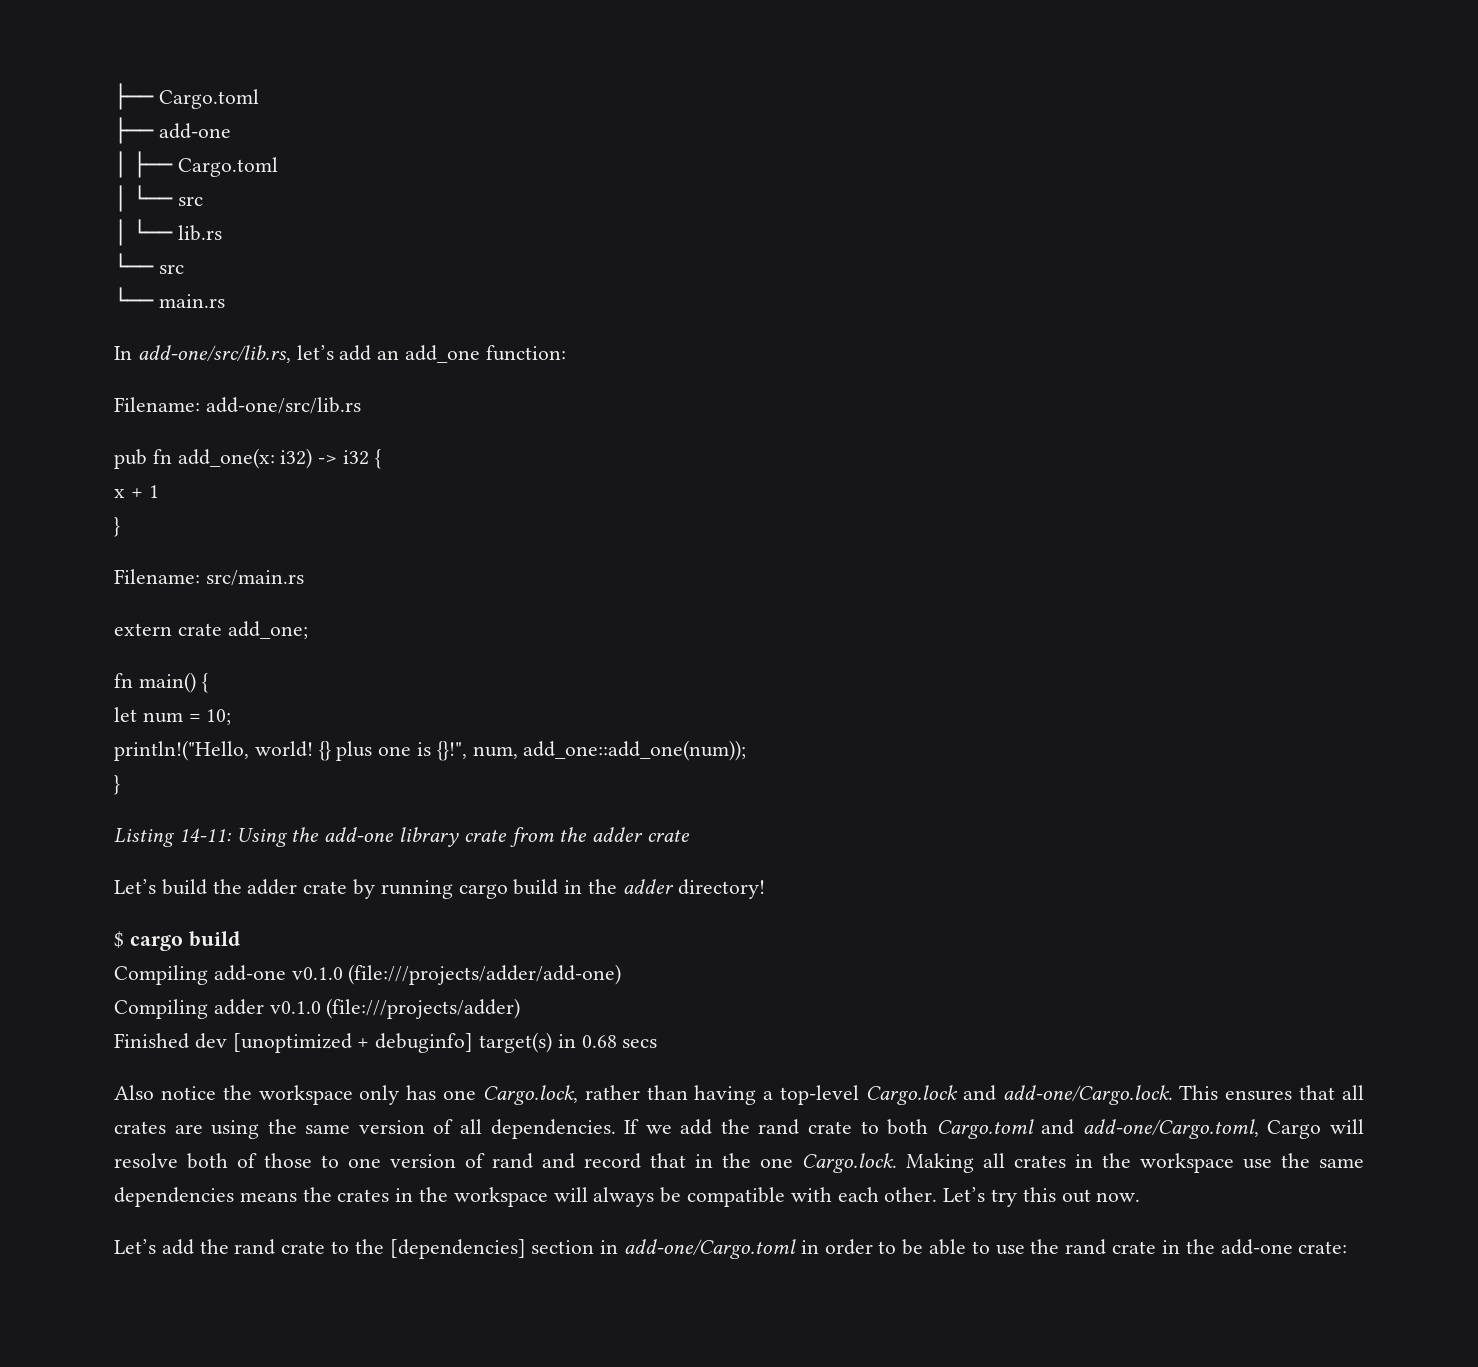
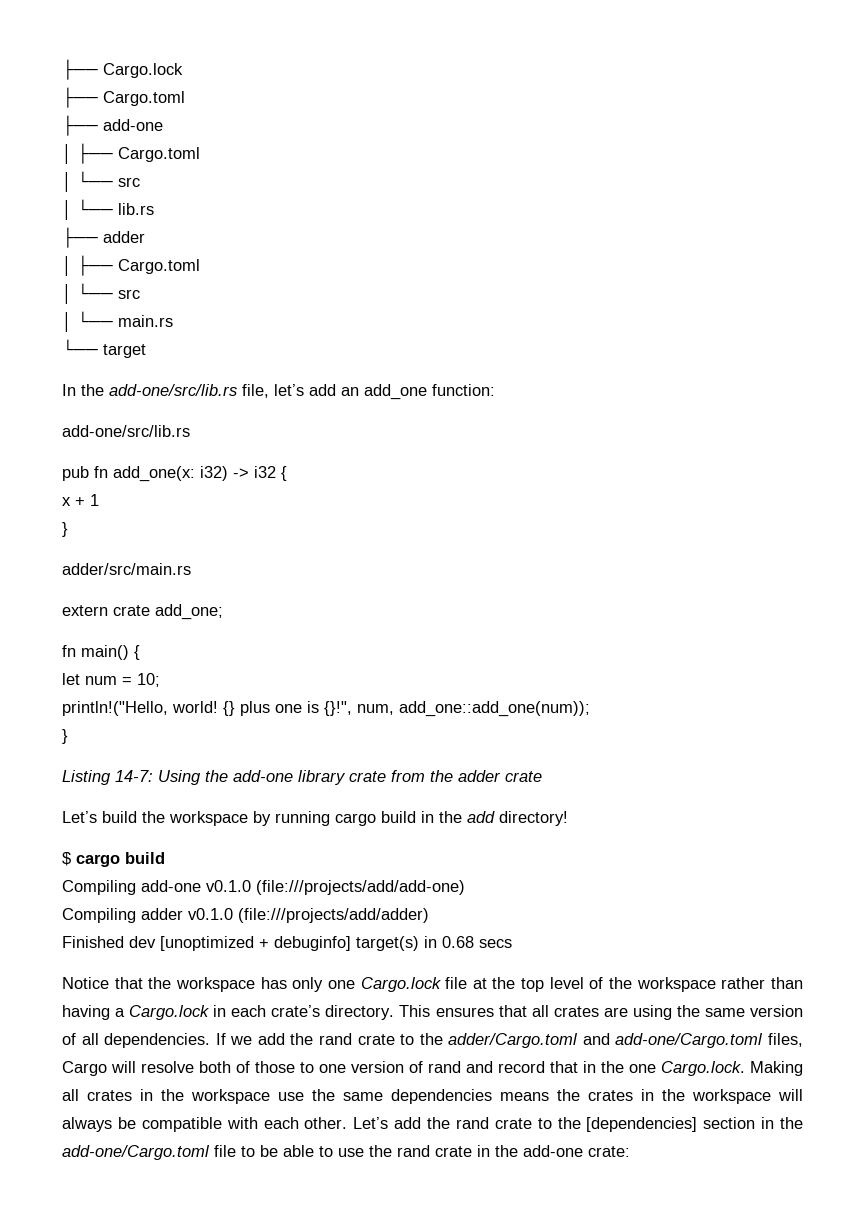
[114,83,154,110] ├── -> [62,59,183,80] [62,87,98,108] ├── Cargo.lock // ├──
[114,253,184,274] └── src // -> [62,227,145,248] [62,255,200,276] [62,283,140,304] [62,312,72,332] ├── adder // │ ├── Cargo.toml // │ └── src // │
(225, 301) none -> [62,339,146,358] // └── target
[137,345,291,363] add-one/src/lib.rs, -> [81,384,269,398] the add-one/src/lib.rs file,
[114,397,200,412] Filename: -> (495, 390) none
[114,569,304,586] Filename: src/main.rs -> [62,563,191,575] adder/src/main.rs
[178,828,232,842] 14-11: -> [115,770,153,782] 14-7:
[247,879,348,895] adder crate -> [169,811,248,826] workspace
[622,879,674,894] adder -> [467,811,495,823] add
[348,964,622,985] (file:///projects/adder/add-one) -> [256,880,465,895] (file:///projects/add/add-one)
[326,998,521,1019] (file:///projects/adder) -> [238,908,429,923] (file:///projects/add/adder)
[114,1085,1173,1105] Also notice the workspace only has one Cargo.lock, rather than having a top-level Cargo.lock and add-one/Cargo.lock. -> [62,977,803,992] [62,1005,395,1020] Notice that the workspace has only one Cargo.lock file at the top level of the workspace rather than having a Cargo.lock in each crate’s directory.
[887,1119,1259,1139] both Cargo.toml and add-one/Cargo.toml, -> [419,1033,803,1048] the adder/Cargo.toml and add-one/Cargo.toml files,
[991,1187,1141,1207] [114,1239,156,1254] try this out now. // Let’s -> (389, 1123) none
[624,1239,873,1259] add-one/Cargo.toml in order -> [780,1117,803,1129] [62,1145,236,1160] the add-one/Cargo.toml file

